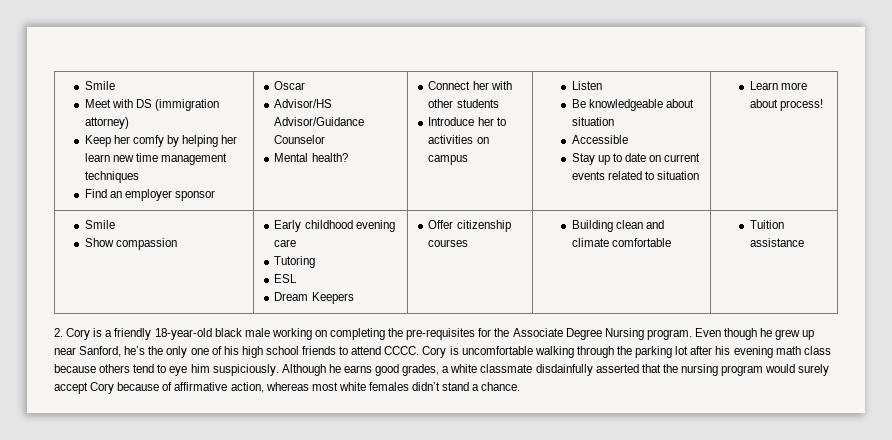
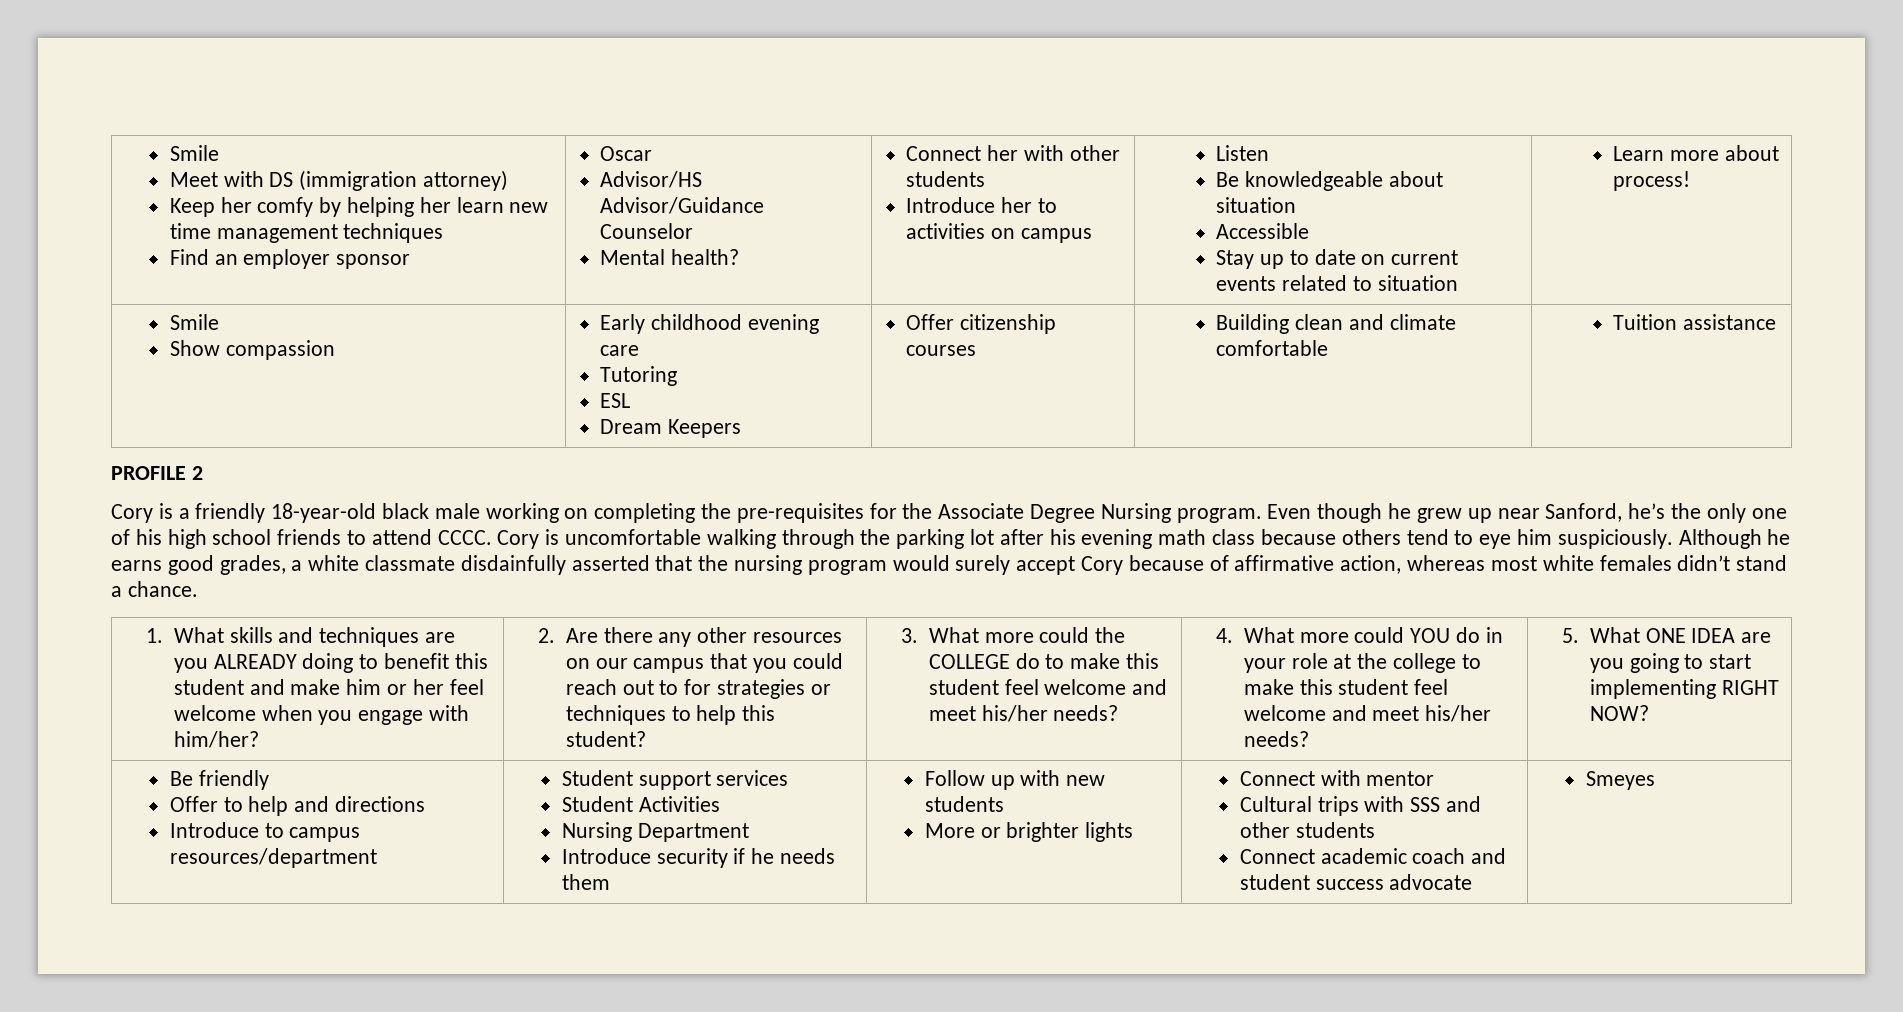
[54,328,63,337] 2. -> [111,466,203,480] PROFILE 2 //
(521, 386) none -> [146,627,456,647] [173,653,488,673] [173,679,484,695] [173,705,470,725] [173,731,259,748] [538,627,843,647] [565,653,843,673] [565,679,831,699] [565,705,776,725] [565,731,646,747] [901,627,1126,643] [928,653,1160,669] [928,679,1168,695] [928,705,1119,722] [1216,627,1503,643] [1243,653,1481,673] [1243,679,1449,695] [1243,705,1492,722] [1243,731,1309,747] [1562,627,1772,643] [1589,653,1752,673] [1589,679,1779,699] [1589,705,1649,721] [169,770,269,790] [169,796,425,816] [169,822,361,842] [169,848,377,868] [561,770,789,790] [561,796,720,812] [561,822,749,842] [561,848,835,868] [561,874,610,890] [924,770,1106,790] [924,796,1004,812] [924,822,1134,842] [1239,770,1435,786] [1239,796,1481,816] [1239,822,1375,838] [1239,848,1507,864] [1239,874,1473,890] [1585,771,1655,790] // 1. What skills and techniques are you ALREADY doing to benefit this student and make him or her feel welcome when you engage with him/her? | 2. Are there any other resources on our campus that you could reach out to for strategies or techniques to help this student? | 3. What more could the COLLEGE do to make this student feel welcome and meet his/her needs? | 4. What more could YOU do in your role at the college to make this student feel welcome and meet his/her needs? | 5. What ONE IDEA are you going to start implementing RIGHT NOW? // Be friendly // Offer to help and directions // Introduce to campus resources/department | Student support services // Student Activities // Nursing Department // Introduce security if he needs them | Follow up with new students // More or brighter lights | Connect with mentor // Cultural trips with SSS and other students // Connect academic coach and student success advocate | Smeyes

